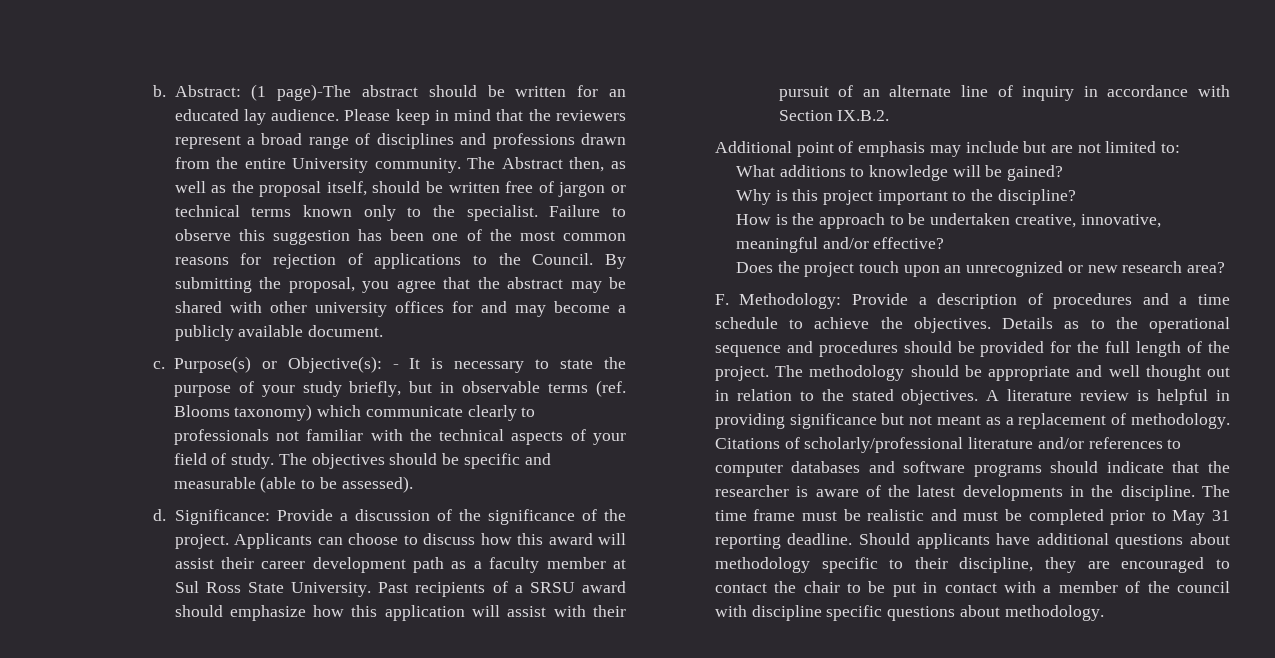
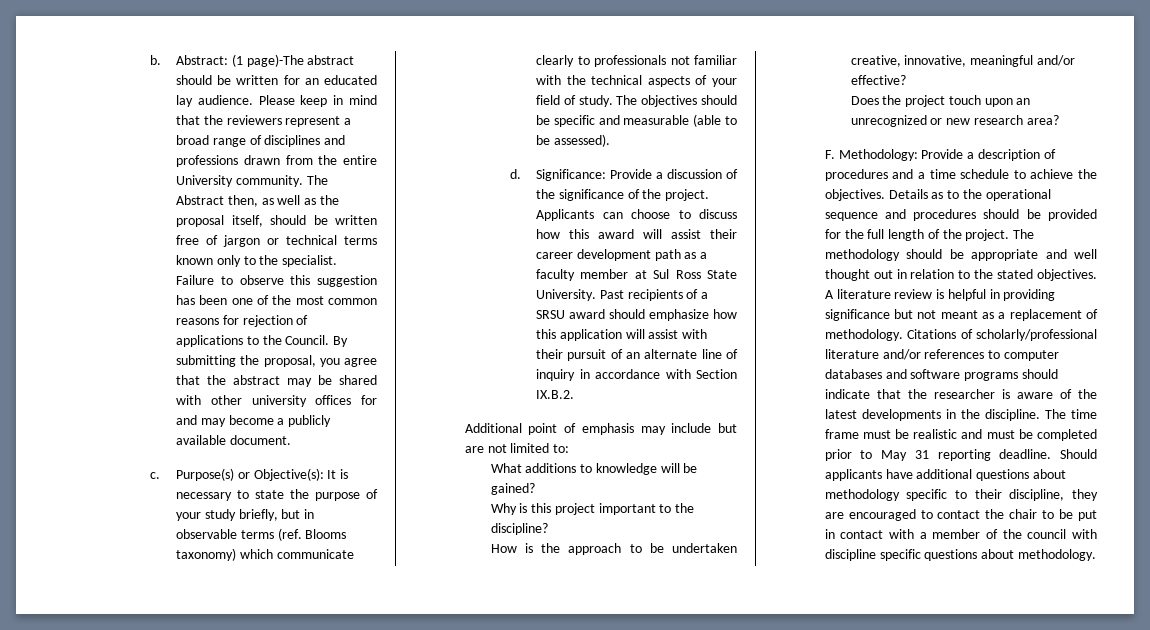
[392,364,399,369] - -> (324, 474) none

